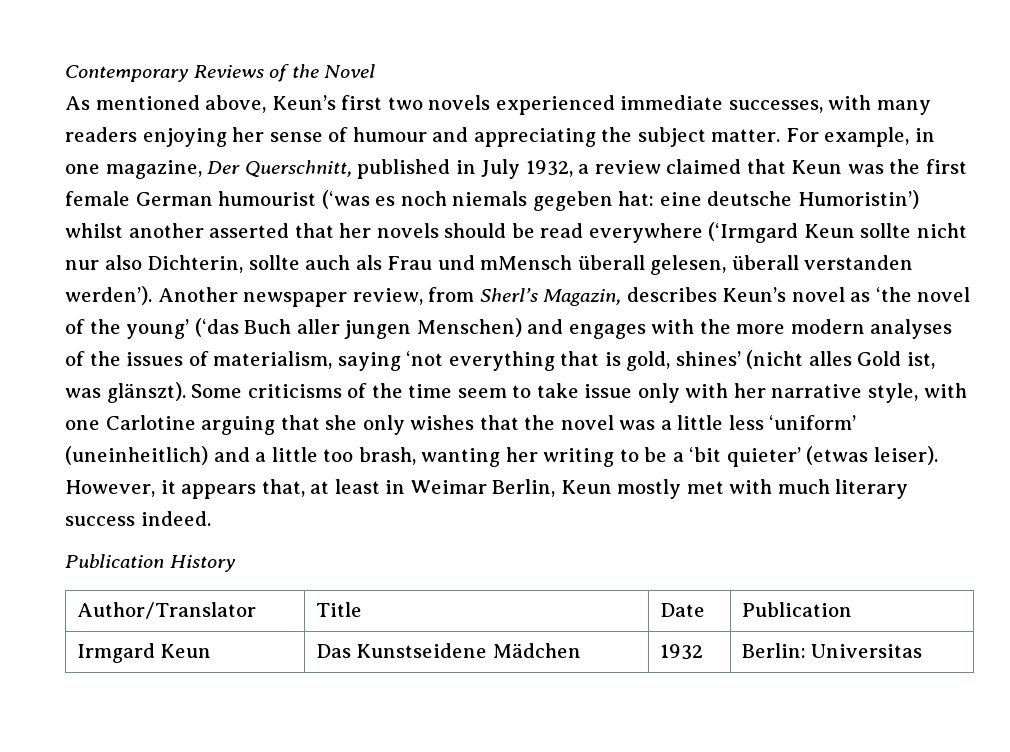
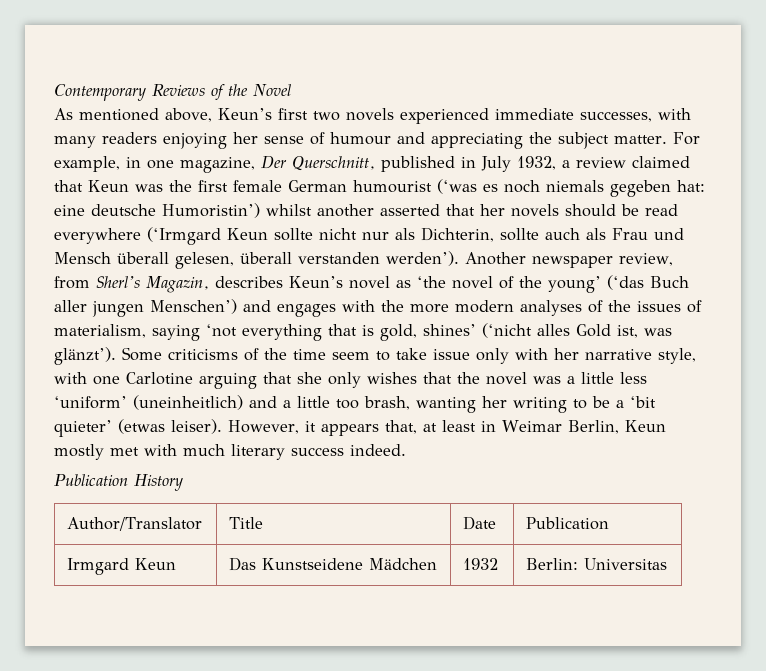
[104,255,142,270] also -> [395,228,415,240] als
[480,255,573,270] mMensch -> [54,252,111,264] Mensch
[416,318,522,337] Menschen) -> [150,299,237,314] Menschen’)
[746,350,804,369] (nicht -> [482,323,532,338] (‘nicht
[106,382,186,403] glänszt). -> [54,347,116,365] glänzt’).

